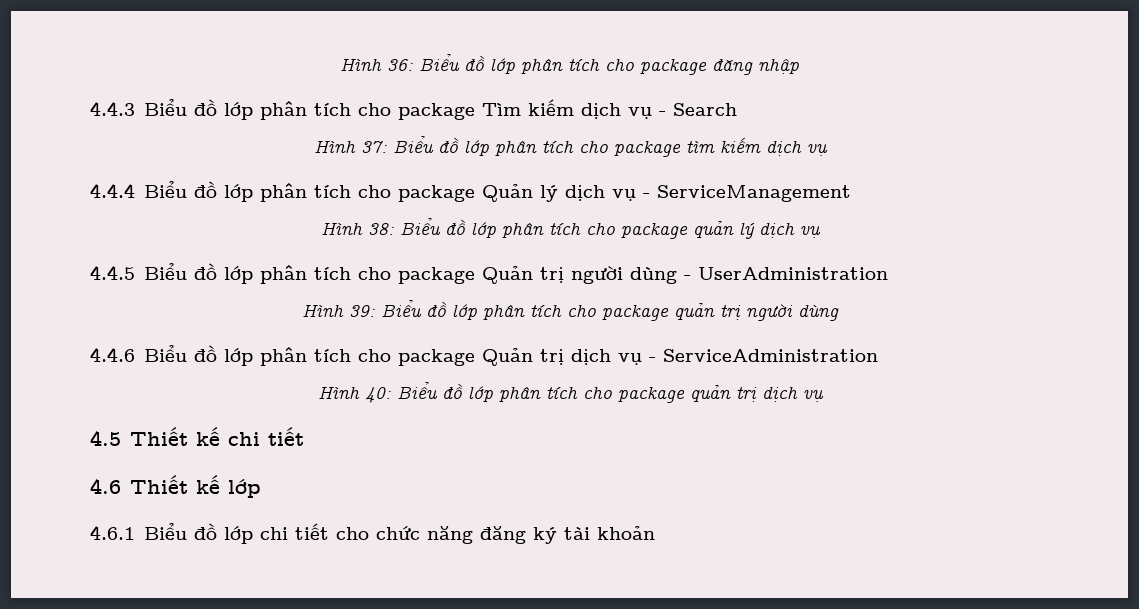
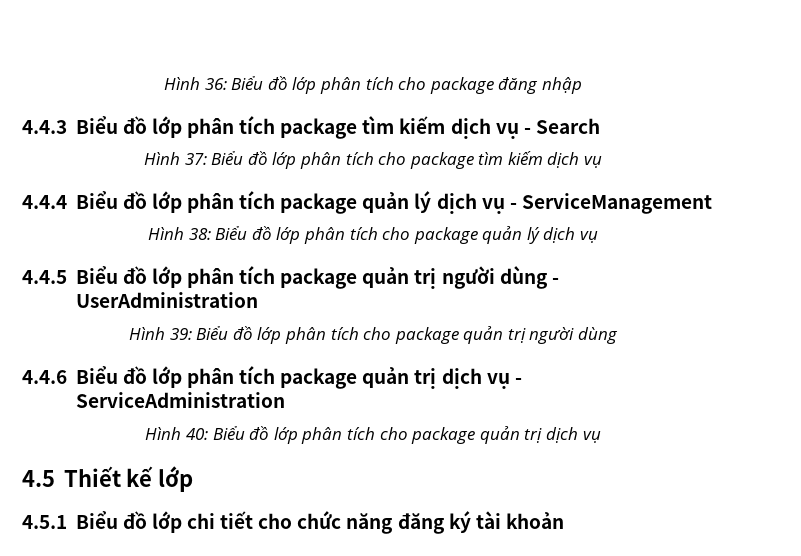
[357,103,521,120] cho package Tìm -> [280,116,395,139] package tìm
[357,184,533,202] cho package Quản -> [280,192,410,214] package quản
[357,266,533,284] cho package Quản -> [280,267,410,289] package quản
[357,348,533,366] cho package Quản -> [280,367,410,389] package quản
[227,427,304,446] [90,475,220,494] chi tiết // 4.6 Thiết kế -> (154, 476) none
[90,525,135,540] 4.6.1 -> [22,515,67,529] 4.5.1

